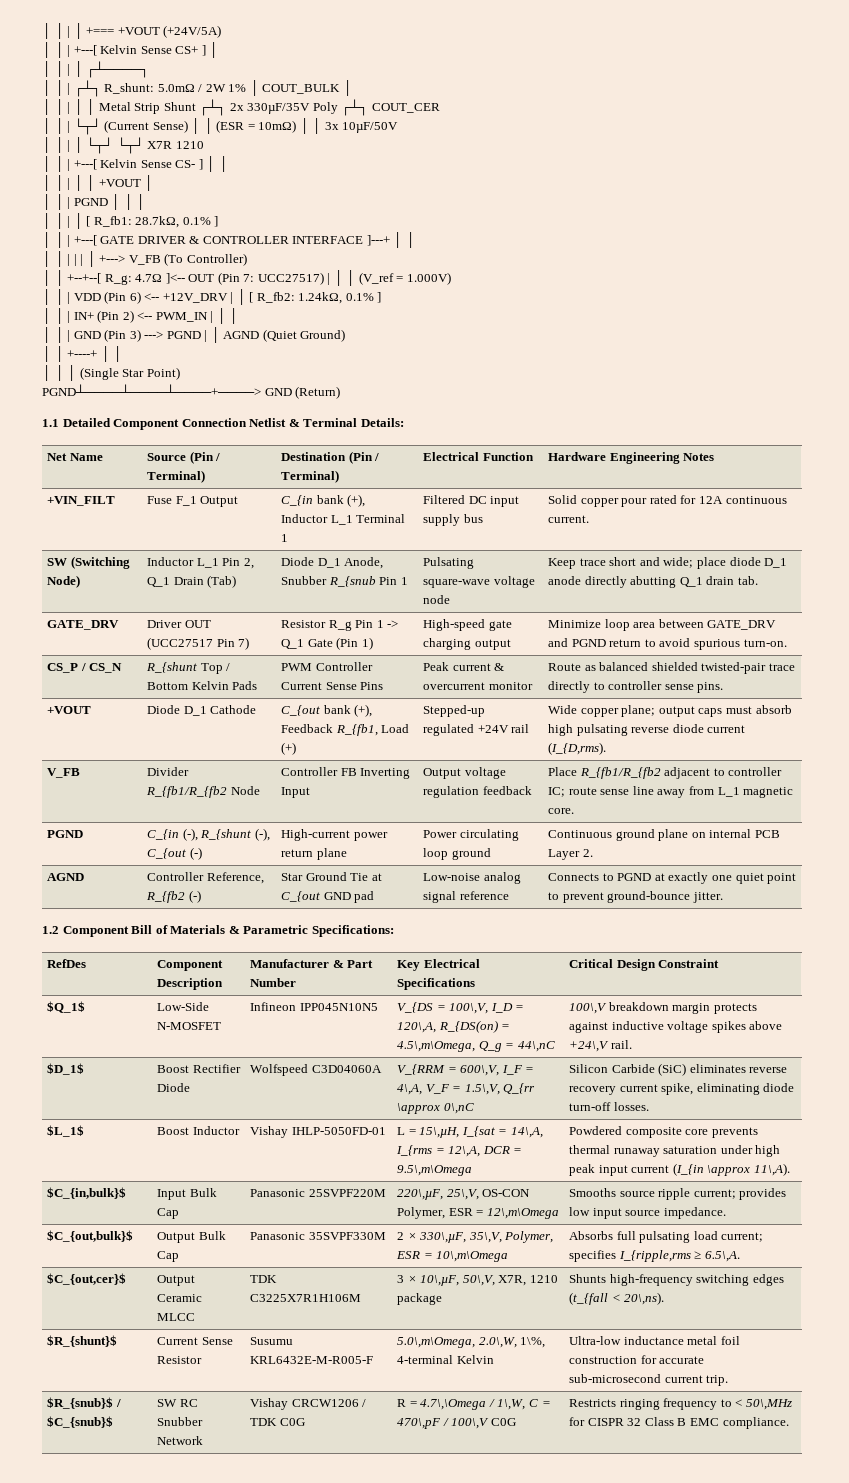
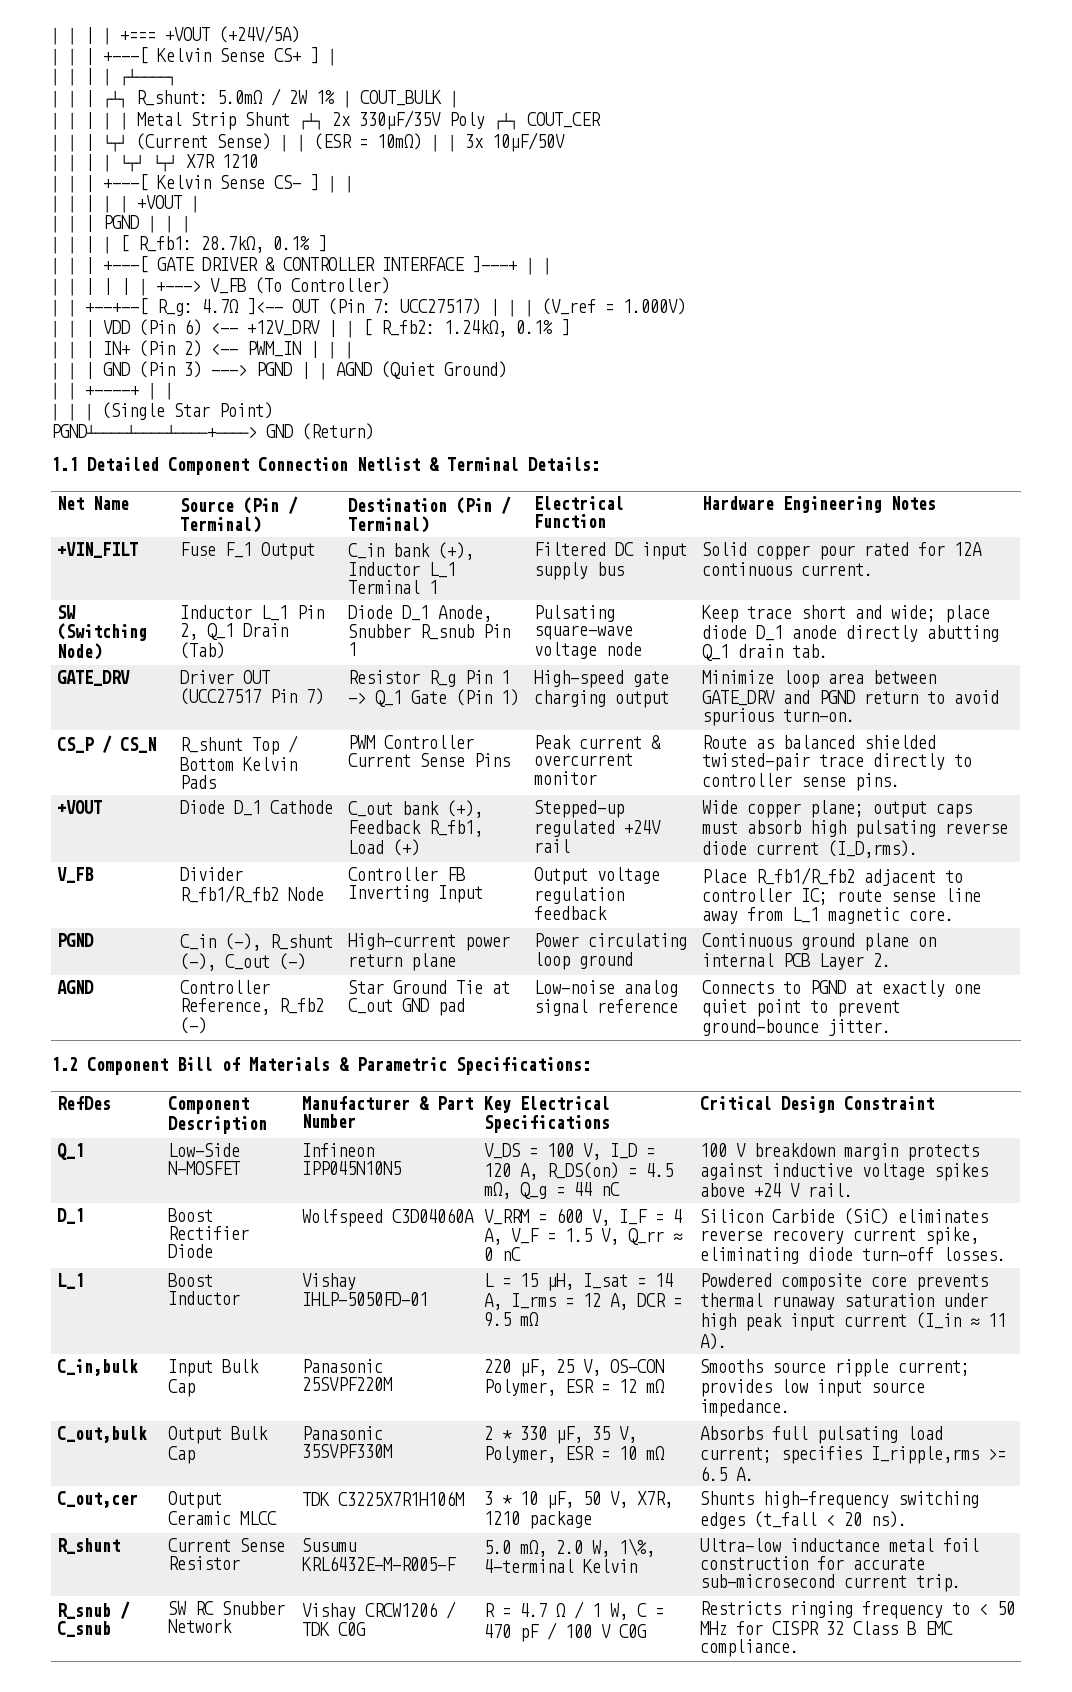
[281,495,314,506] C_{in -> [347,543,384,559] C_in
[328,576,376,587] R_{snub -> [419,624,474,640] R_snub
[146,662,198,673] R_{shunt -> [179,737,243,753] R_shunt
[281,705,321,716] C_{out -> [347,801,393,817] C_out
[335,724,378,736] R_{fb1, -> [428,820,483,837] R_fb1,
[548,742,607,755] (I_{D,rms). -> [827,840,918,858] (I_D,rms).
[146,786,228,798] R_{fb1/R_{fb2 -> [179,885,279,903] R_fb1/R_fb2
[579,767,661,779] R_{fb1/R_{fb2 -> [755,867,855,885] R_fb1/R_fb2
[147,828,270,841] [147,848,187,859] C_{in (-), R_{shunt (-), C_{out -> [179,933,333,951] [179,953,270,971] C_in (-), R_shunt (-), C_out
[146,891,186,903] R_{fb2 -> [278,998,324,1014] R_fb2
[281,891,321,902] C_{out -> [347,998,393,1014] C_out
[47,1001,86,1013] $Q_1$ -> [56,1143,84,1160] Q_1
[397,1002,525,1014] [397,1020,511,1033] [397,1041,555,1052] [569,1003,608,1014] V_{DS = 100\,V, I_D = 120\,A, R_{DS(on) = 4.5\,m\Omega, Q_g = 44\,nC | 100\,V -> [483,1143,655,1160] [483,1162,673,1180] [483,1182,620,1199] [699,1143,746,1157] V_DS = 100 V, I_D = 120 A, R_DS(on) = 4.5 mΩ, Q_g = 44 nC | 100 V
[569,1041,610,1052] +24\,V -> [753,1183,800,1197] +24 V
[47,1063,85,1075] $D_1$ -> [56,1208,84,1224] D_1
[397,1064,535,1076] [397,1083,536,1095] [397,1103,474,1114] V_{RRM = 600\,V, I_F = 4\,A, V_F = 1.5\,V, Q_{rr \approx 0\,nC -> [483,1208,682,1226] [483,1228,683,1245] [483,1247,521,1261] V_RRM = 600 V, I_F = 4 A, V_F = 1.5 V, Q_rr ≈ 0 nC
[47,1125,85,1137] $L_1$ -> [56,1273,84,1289] L_1
[419,1126,543,1138] [396,1145,523,1157] [397,1165,473,1176] 15\,µH, I_{sat = 14\,A, I_{rms = 12\,A, DCR = 9.5\,m\Omega -> [519,1273,673,1291] [483,1293,682,1310] [483,1312,538,1327] 15 µH, I_sat = 14 A, I_rms = 12 A, DCR = 9.5 mΩ
[672,1163,790,1176] [47,1187,127,1199] (I_{in \approx 11\,A). // $C_{in,bulk}$ -> [915,1312,1006,1329] [699,1333,727,1350] [56,1359,138,1376] (I_in ≈ 11 A). // C_in,bulk
[397,1189,479,1200] 220\,µF, 25\,V, -> [483,1359,601,1377] 220 µF, 25 V,
[486,1208,559,1219] 12\,m\Omega -> [618,1379,664,1393] 12 mΩ
[47,1230,134,1242] $C_{out,bulk}$ -> [56,1426,147,1443] C_out,bulk
[407,1231,554,1243] [396,1251,509,1262] × 330\,µF, 35\,V, Polymer, ESR = 10\,m\Omega -> [501,1426,637,1444] [483,1446,664,1463] * 330 µF, 35 V, Polymer, ESR = 10 mΩ
[618,1250,740,1262] [47,1273,127,1285] I_{ripple,rms ≥ 6.5\,A. // $C_{out,cer}$ -> [870,1446,1006,1464] [699,1466,754,1481] [56,1491,138,1508] I_ripple,rms >= 6.5 A. // C_out,cer
[407,1275,495,1286] × 10\,µF, 50\,V, -> [501,1491,628,1509] * 10 µF, 50 V,
[569,1292,665,1305] [47,1335,118,1347] (t_{fall < 20\,ns). // $R_{shunt}$ -> [753,1511,907,1528] [56,1538,120,1554] (t_fall < 20 ns). // R_shunt
[397,1337,517,1348] 5.0\,m\Omega, 2.0\,W, -> [483,1540,610,1557] 5.0 mΩ, 2.0 W,
[47,1397,121,1409] [47,1416,114,1428] $R_{snub}$ / $C_{snub}$ -> [56,1601,130,1619] [56,1621,111,1637] R_snub / C_snub
[420,1399,551,1410] [397,1418,490,1429] 4.7\,\Omega / 1\,W, C = 470\,pF / 100\,V -> [519,1601,664,1620] [483,1622,611,1642] 4.7 Ω / 1 W, C = 470 pF / 100 V
[745,1399,792,1410] 50\,MHz -> [996,1601,1015,1615] [699,1621,727,1635] 50 MHz

